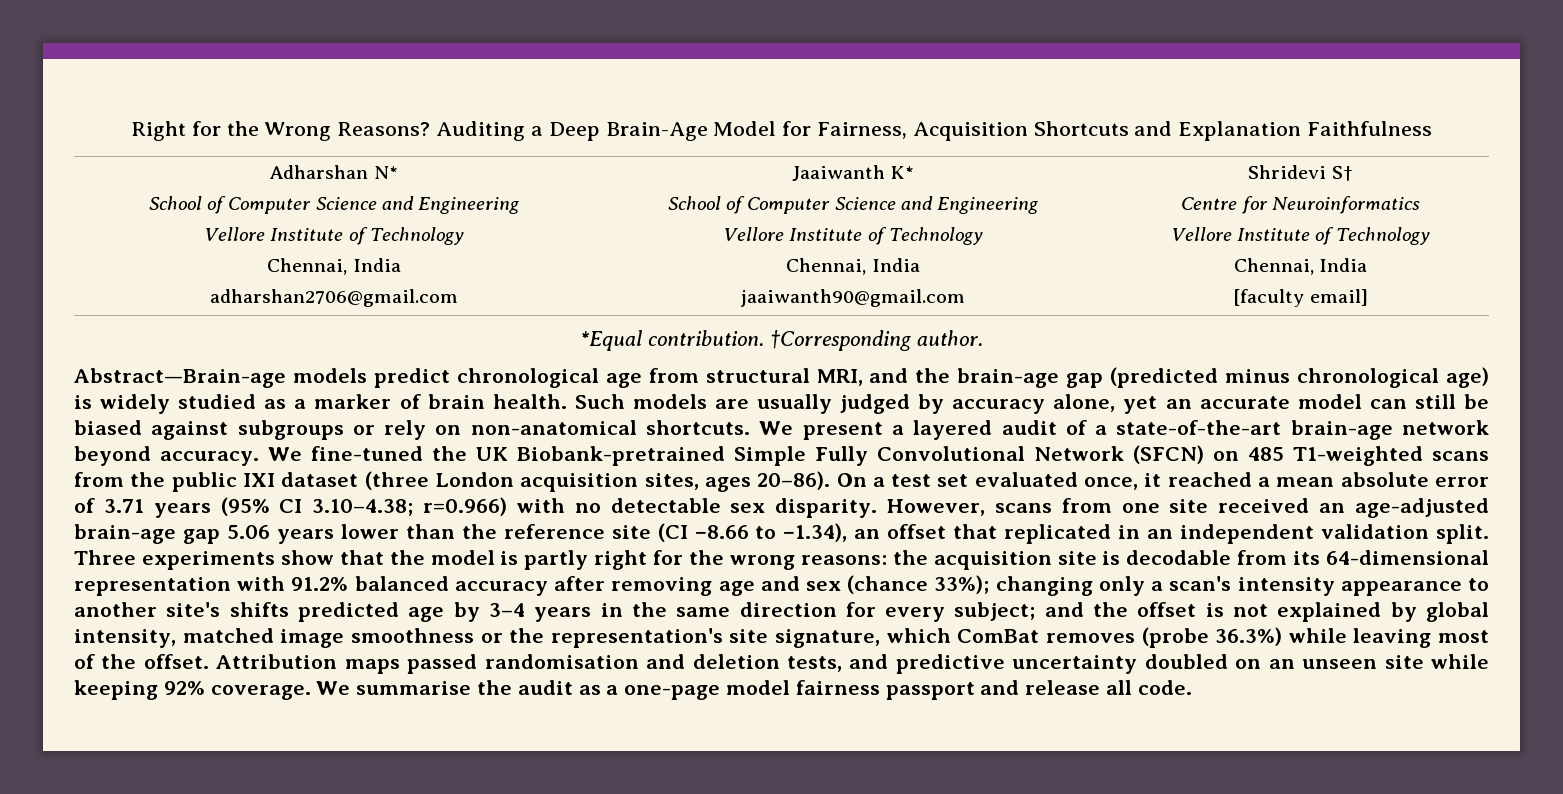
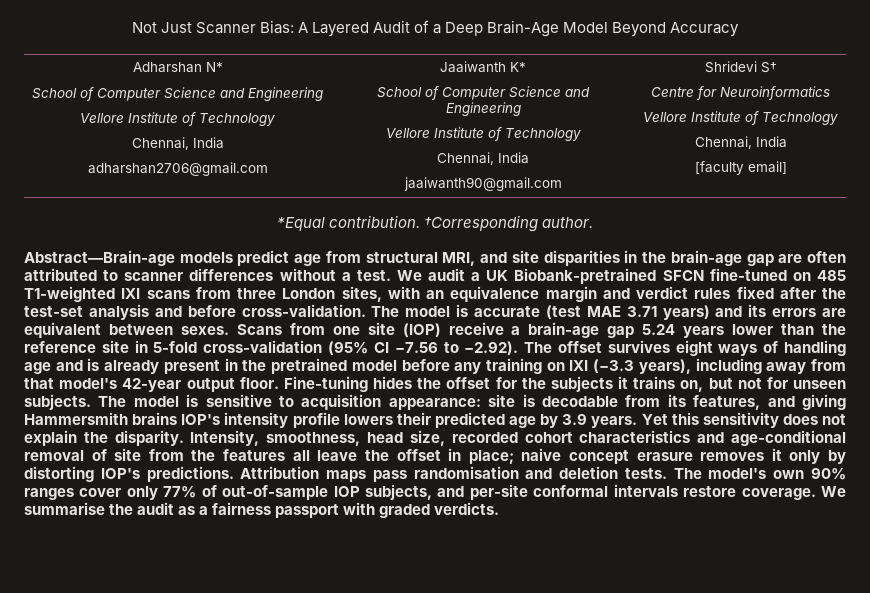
[131,121,1432,141] Right for the Wrong Reasons? Auditing a Deep Brain-Age Model for Fairness, Acquisition Shortcuts and Explanation Faithfulness -> [131,20,740,37] Not Just Scanner Bias: A Layered Audit of a Deep Brain-Age Model Beyond Accuracy
[456,368,599,388] chronological -> (290, 258) none
[915,367,1489,388] [74,394,1490,414] [74,420,1489,440] [74,445,1204,466] the brain-age gap (predicted minus chronological age) is widely studied as a marker of brain health. Such models are usually judged by accuracy alone, yet an accurate model can still be biased against subgroups or rely on non-anatomical shortcuts. We present a layered audit of a state-of-the-art brain-age network beyond accuracy. We fine-tuned the UK Biobank-pretrained Simple Fully Convolutional Network (SFCN) -> [511,250,847,266] [24,268,787,284] site disparities in the brain-age gap are often attributed to scanner differences without a test. We audit a UK Biobank-pretrained SFCN fine-tuned
[1431,451,1489,461] [74,471,1489,492] [74,497,1490,518] [74,524,270,544] scans from the public IXI dataset (three London acquisition sites, ages 20–86). On a test set evaluated once, it reached a mean absolute error of 3.71 years (95% CI 3.10–4.38; r=0.966) with no detectable sex disparity. However, scans from one site received an age-adjusted brain-age gap 5.06 -> [121,286,846,302] [24,304,846,320] [24,322,676,338] IXI scans from three London sites, with an equivalence margin and verdict rules fixed after the test-set analysis and before cross-validation. The model is accurate (test MAE 3.71 years) and its errors are equivalent between sexes. Scans from one site (IOP) receive a brain-age gap 5.24
[657,523,1490,544] [74,550,1052,570] (CI −8.66 to −1.34), an offset that replicated in an independent validation split. Three experiments show that the model is partly right for the wrong reasons: the acquisition -> [134,340,846,356] [24,358,846,374] [24,376,846,392] [24,394,481,410] in 5-fold cross-validation (95% CI −7.56 to −2.92). The offset survives eight ways of handling age and is already present in the pretrained model before any training on IXI (−3.3 years), including away from that model's 42-year output floor. Fine-tuning hides the offset for the subjects it trains on, but not for unseen subjects. The model is sensitive to acquisition appearance:
[1326,550,1489,565] [74,575,1489,596] [74,602,1489,622] [74,627,1489,648] [74,654,209,669] 64-dimensional representation with 91.2% balanced accuracy after removing age and sex (chance 33%); changing only a scan's intensity appearance to another site's shifts predicted age by 3–4 years in the same direction for every subject; and the offset is not explained by global intensity, matched image smoothness or the representation's site signature, which ComBat removes (probe 36.3%) while leaving most of the offset. -> [693,394,846,410] [24,412,846,428] [24,430,847,446] [24,448,846,464] [24,466,234,482] features, and giving Hammersmith brains IOP's intensity profile lowers their predicted age by 3.9 years. Yet this sensitivity does not explain the disparity. Intensity, smoothness, head size, recorded cohort characteristics and age-conditional removal of site from the features all leave the offset in place; naive concept erasure removes it only by distorting IOP's predictions.
[407,654,478,674] passed -> [372,470,407,482] pass
[787,654,1489,674] [74,680,205,700] tests, and predictive uncertainty doubled on an unseen site while keeping 92% -> [624,468,846,480] [24,484,737,500] tests. The model's own 90% ranges cover only 77% of out-of-sample IOP subjects, and per-site conformal intervals restore
[624,680,1192,700] one-page model fairness passport and release all code. -> [212,502,500,518] fairness passport with graded verdicts.

